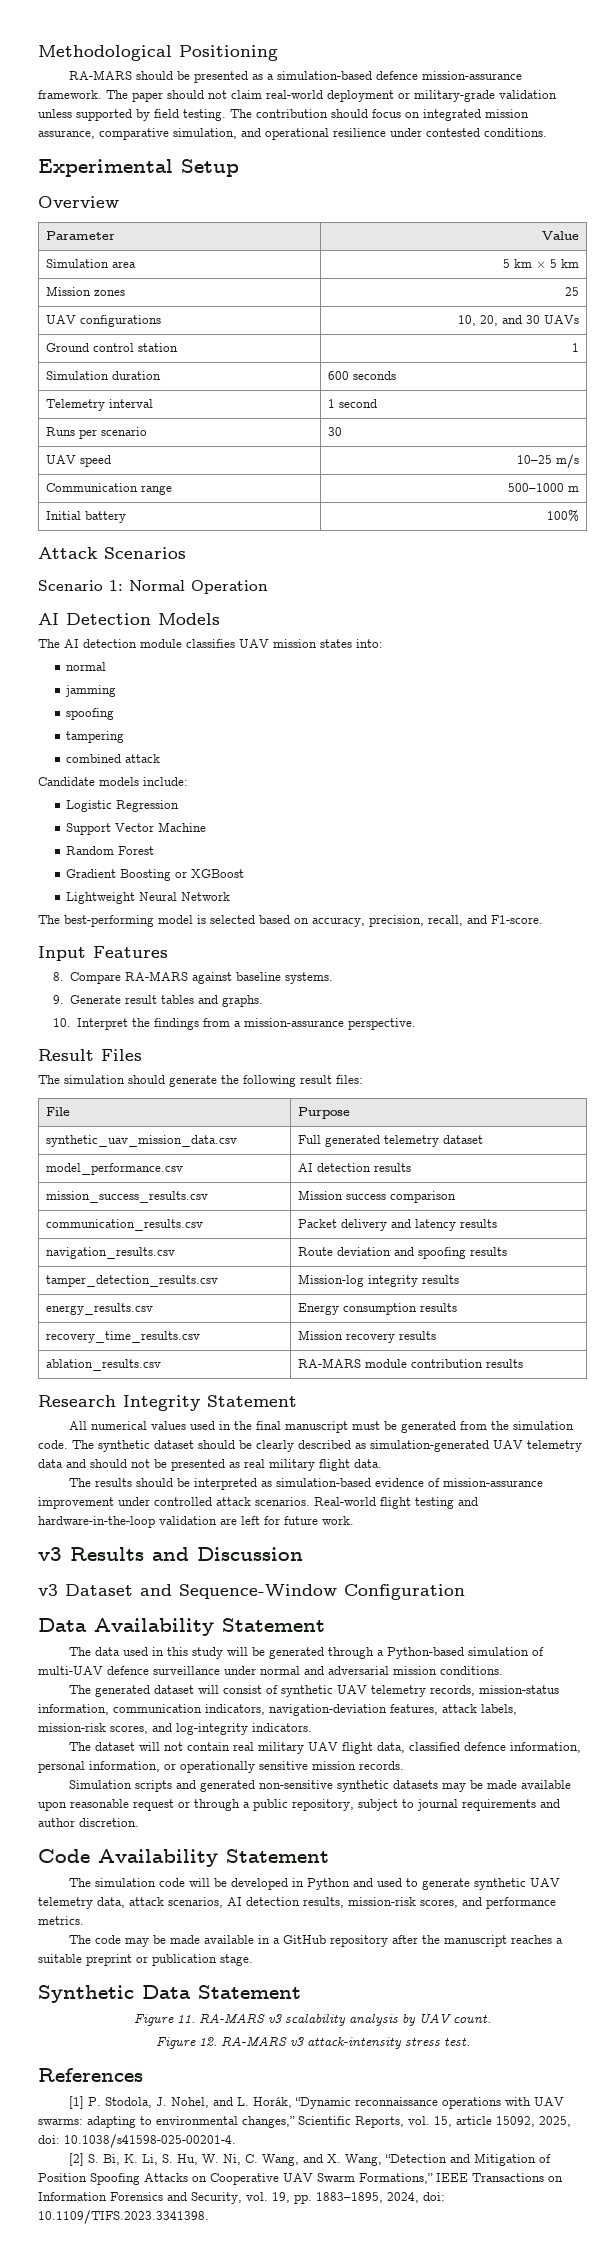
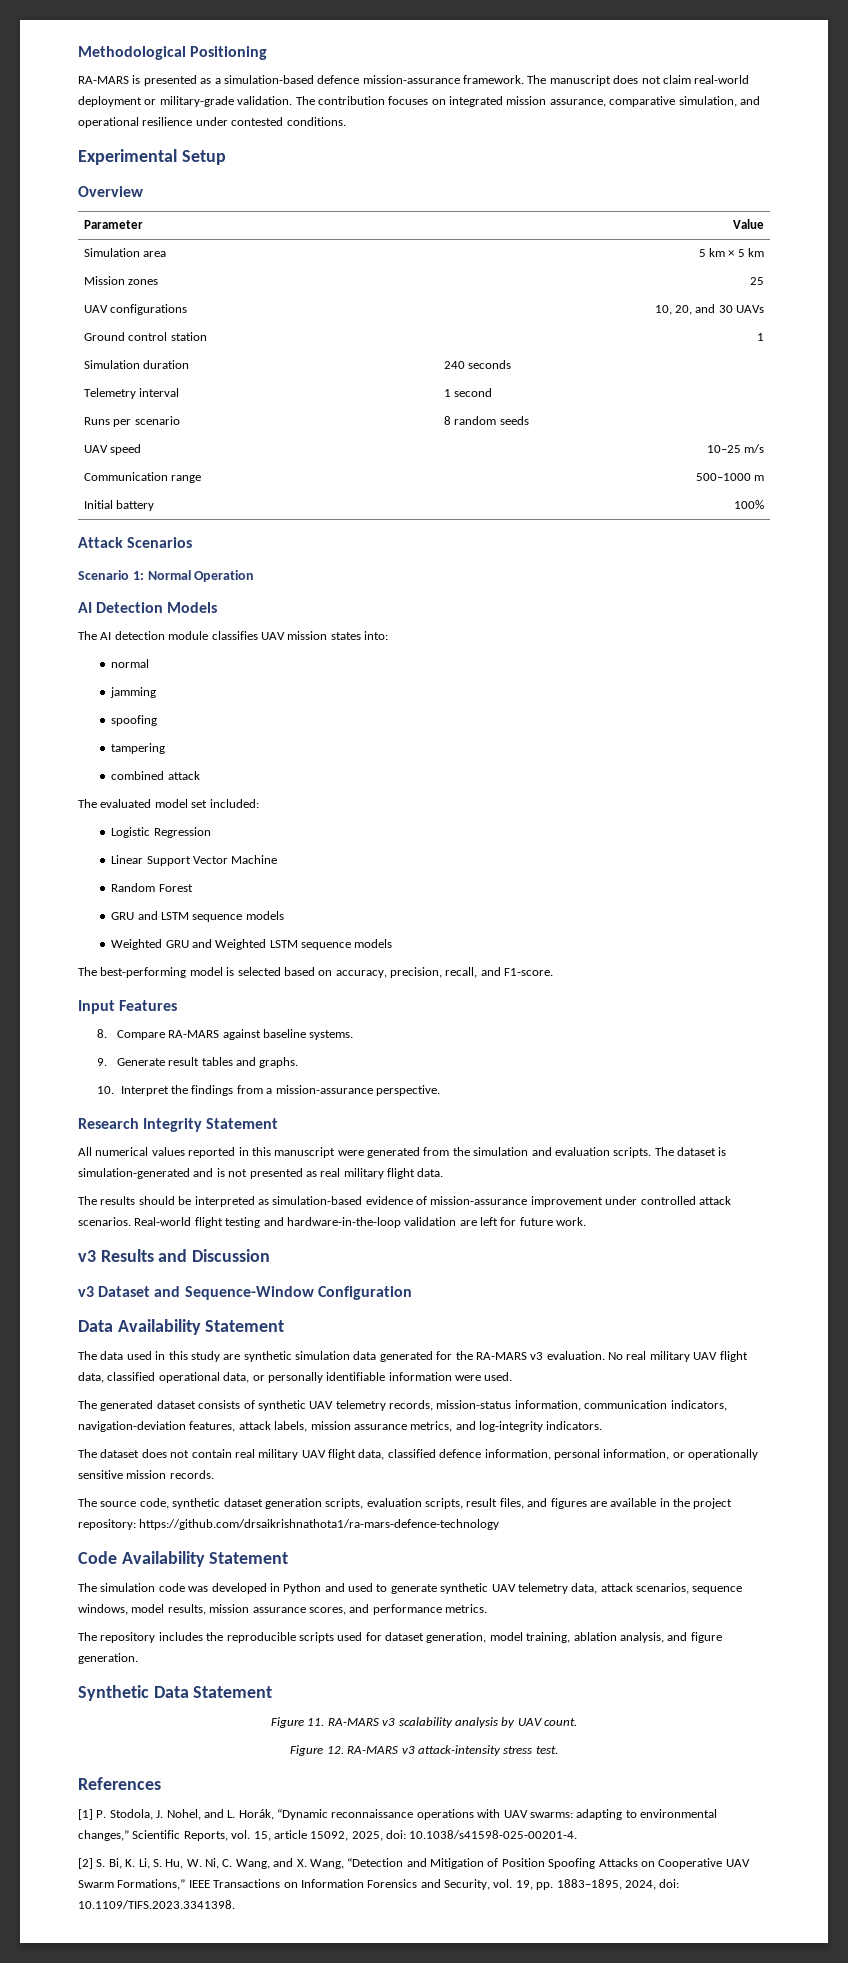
[135,71,190,80] should be -> [132,75,141,84] is
[132,90,204,102] paper should -> [549,75,639,86] manuscript does
[499,90,557,99] [38,109,401,121] validation unless supported by field testing. The contribution should focus -> [237,96,429,105] validation. The contribution focuses
[327,371,349,380] 600 -> [443,361,465,369] 240
[327,427,342,436] 30 -> [443,416,529,425] 8 random seeds
[38,777,188,786] Candidate models include: -> [78,799,259,808] The evaluated model set included:
(180, 806) none -> [111,855,144,864] Linear
[66,869,245,881] [66,892,231,904] Gradient Boosting or XGBoost // Lightweight Neural Network -> [111,911,284,922] [111,939,393,950] GRU and LSTM sequence models // Weighted GRU and Weighted LSTM sequence models
[38,1049,142,1061] [38,1075,363,1087] [45,1107,70,1116] [297,1107,350,1119] [45,1135,237,1147] [297,1135,483,1147] [45,1163,183,1175] [297,1163,411,1172] [45,1191,208,1203] [297,1190,456,1203] [45,1219,203,1231] [297,1219,497,1231] [45,1247,175,1259] [297,1247,507,1259] [45,1275,218,1287] [297,1274,459,1287] [45,1303,153,1315] [297,1303,457,1315] [45,1331,200,1343] [297,1330,436,1343] [45,1359,161,1371] [297,1358,523,1368] // Result Files // The simulation should generate the following result files: // File | Purpose // synthetic_uav_mission_data.csv | Full generated telemetry dataset // model_performance.csv | AI detection results // mission_success_results.csv | Mission success comparison // communication_results.csv | Packet delivery and latency results // navigation_results.csv | Route deviation and spoofing results // tamper_detection_results.csv | Mission-log integrity results // energy_results.csv | Energy consumption results // recovery_time_results.csv | Mission recovery results // ablation_results.csv | RA-MARS module contribution results -> (440, 1090) none
[189,1421,574,1433] [38,1440,582,1452] [38,1459,167,1468] used in the final manuscript must be generated from the simulation code. The synthetic dataset should be clearly described as simulation-generated UAV telemetry data and should not be -> [188,1147,727,1158] [78,1168,248,1179] reported in this manuscript were generated from the simulation and evaluation scripts. The dataset is simulation-generated and is not
[226,1647,544,1659] [38,1666,503,1675] will be generated through a Python-based simulation of multi-UAV defence surveillance under normal and adversarial mission conditions. -> [223,1351,748,1362] [78,1372,513,1383] are synthetic simulation data generated for the RA-MARS v3 evaluation. No real military UAV flight data, classified operational data, or personally identifiable information were used.
[197,1685,262,1694] will consist -> [198,1400,241,1409] consists
[38,1723,148,1734] mission-risk scores, -> [310,1421,453,1432] mission assurance metrics,
[138,1742,160,1751] will -> [141,1449,167,1458] does
[68,1780,571,1792] [38,1799,560,1811] [38,1818,139,1827] Simulation scripts and generated non-sensitive synthetic datasets may be made available upon reasonable request or through a public repository, subject to journal requirements and author discretion. -> [78,1498,733,1509] [78,1519,500,1530] The source code, synthetic dataset generation scripts, evaluation scripts, result files, and figures are available in the project repository: https://github.com/drsaikrishnathota1/ra-mars-defence-technology
[188,1878,227,1887] will be -> [188,1586,209,1592] was
[227,1897,416,1908] AI detection results, mission-risk -> [692,1586,743,1594] [78,1604,306,1615] sequence windows, model results, mission assurance
[94,1935,563,1947] [38,1954,253,1966] code may be made available in a GitHub repository after the manuscript reaches a suitable preprint or publication stage. -> [100,1632,722,1643] [78,1653,138,1664] repository includes the reproducible scripts used for dataset generation, model training, ablation analysis, and figure generation.

